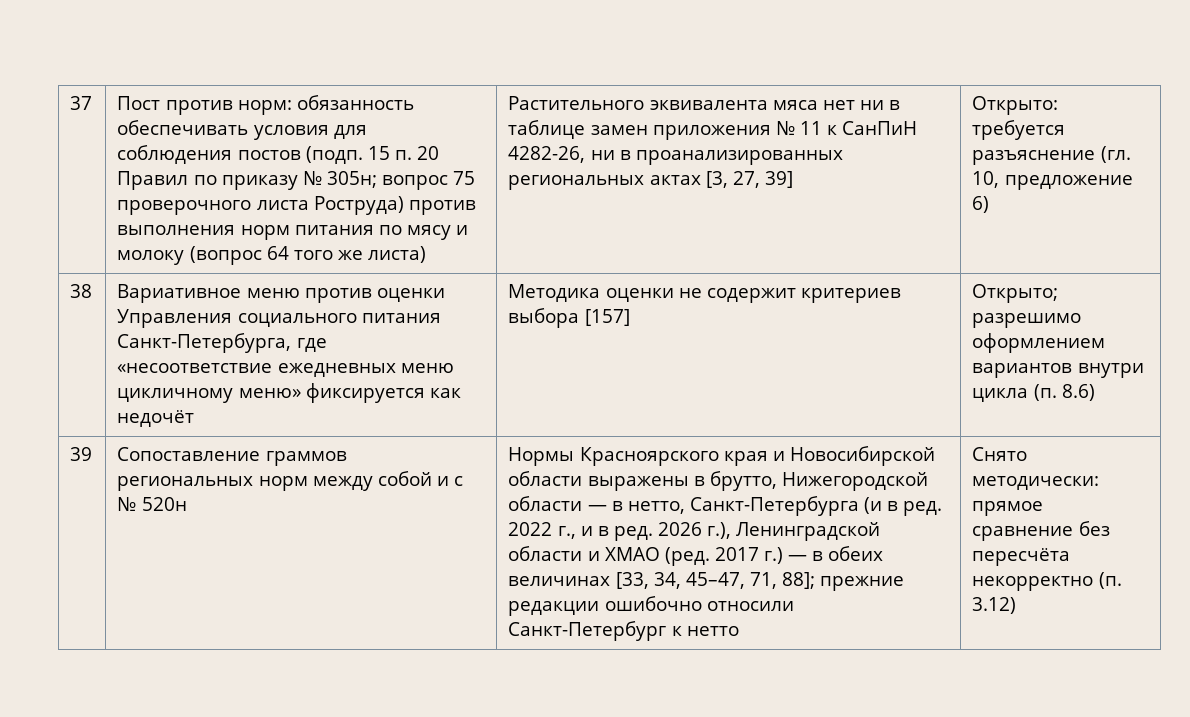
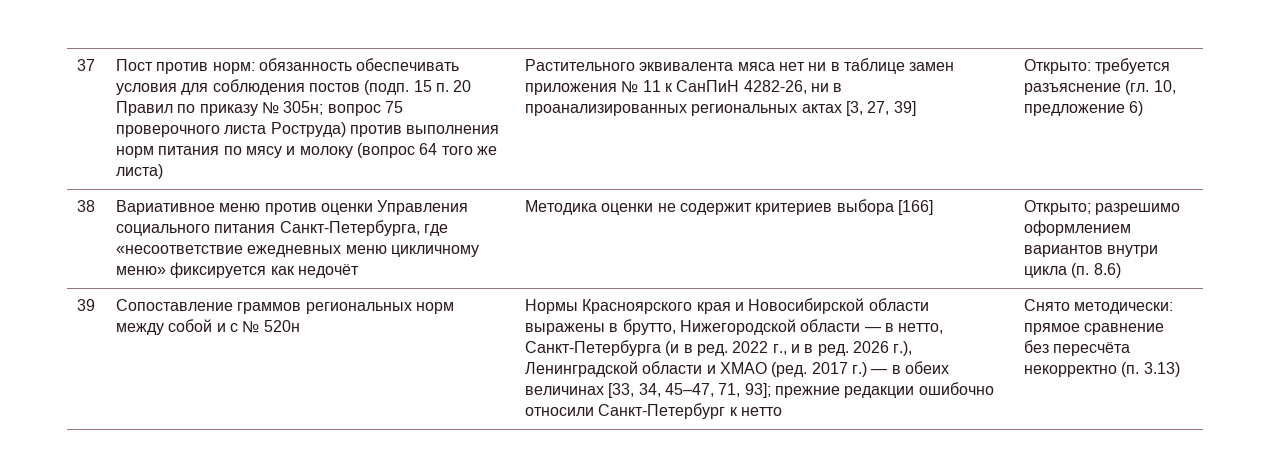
[584,309,630,326] [157] -> [898,200,934,215] [166]
[782,572,816,589] 88]; -> [744,383,771,398] 93];
[972,597,1017,614] 3.12) -> [1143,362,1180,377] 3.13)

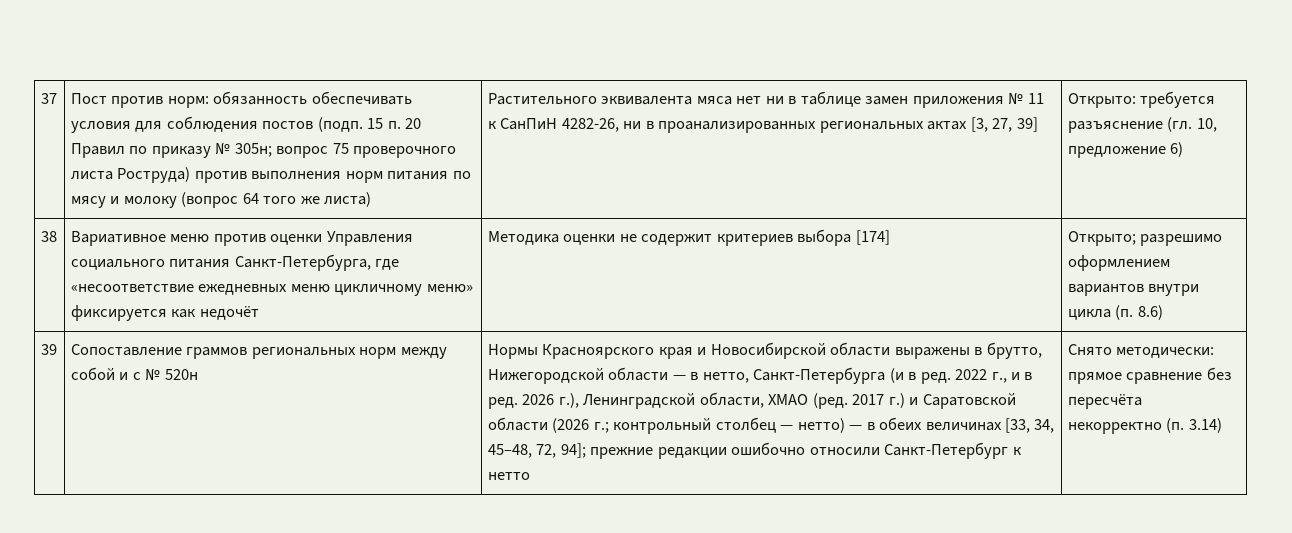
[898,200,934,215] [166] -> [855,230,890,245] [174]
[642,361,716,374] области и -> [699,392,764,408] области,
(868, 369) none -> [909,393,1016,409] [487,417,845,434] и Саратовской области (2026 г.; контрольный столбец — нетто)
[665,383,771,398] 45–47, 71, 93]; -> [487,443,586,458] 45–48, 72, 94];
[1143,362,1180,377] 3.13) -> [1188,418,1222,433] 3.14)

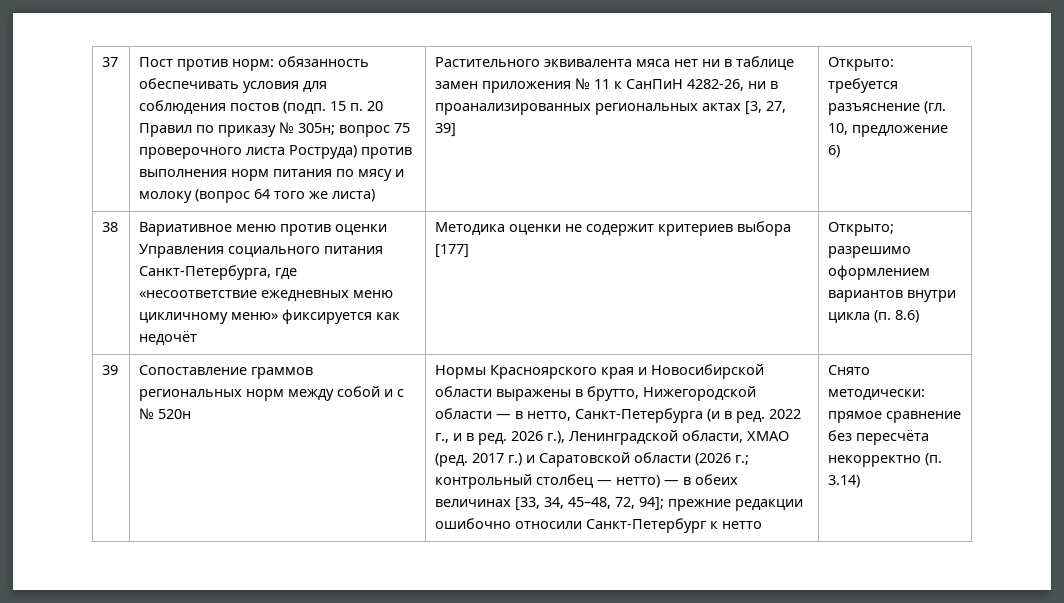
[855,230,890,245] [174] -> [435,244,470,258] [177]

